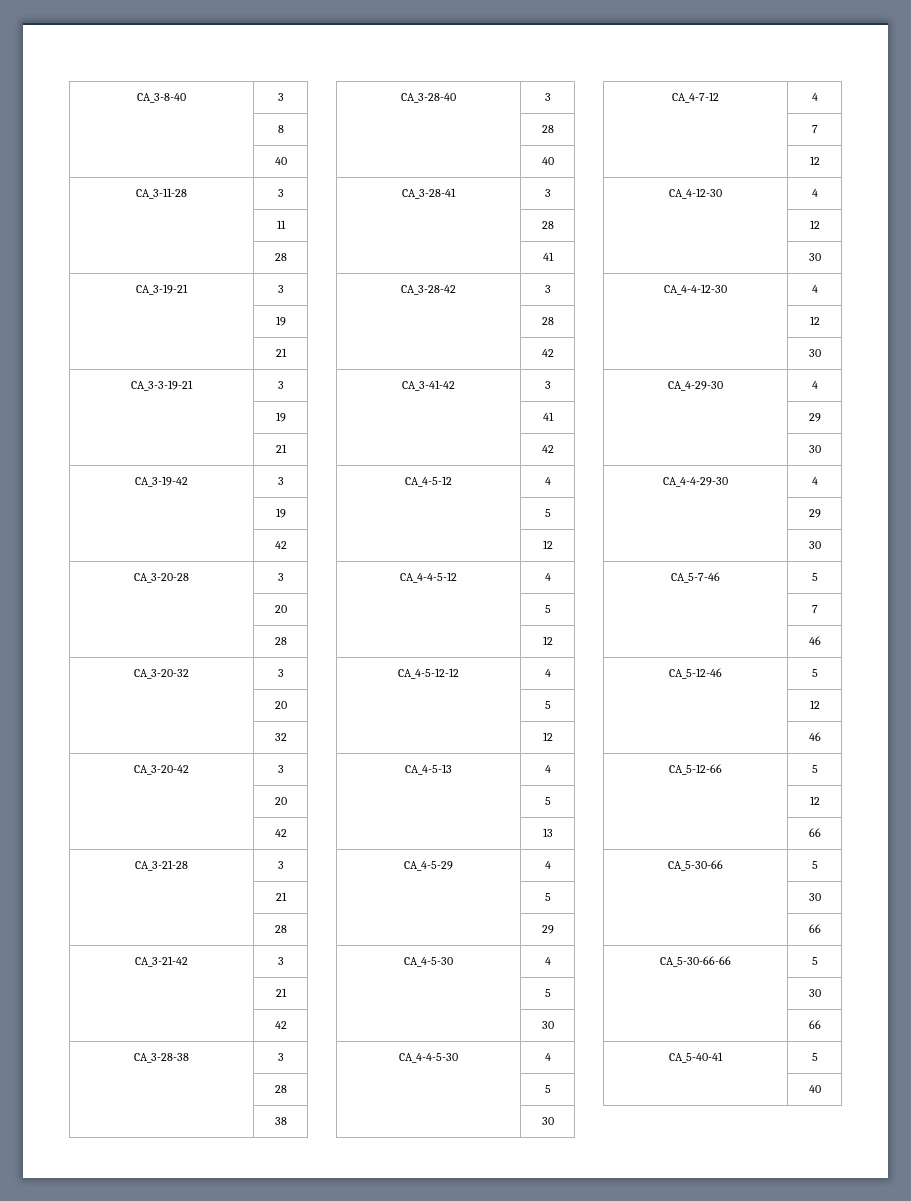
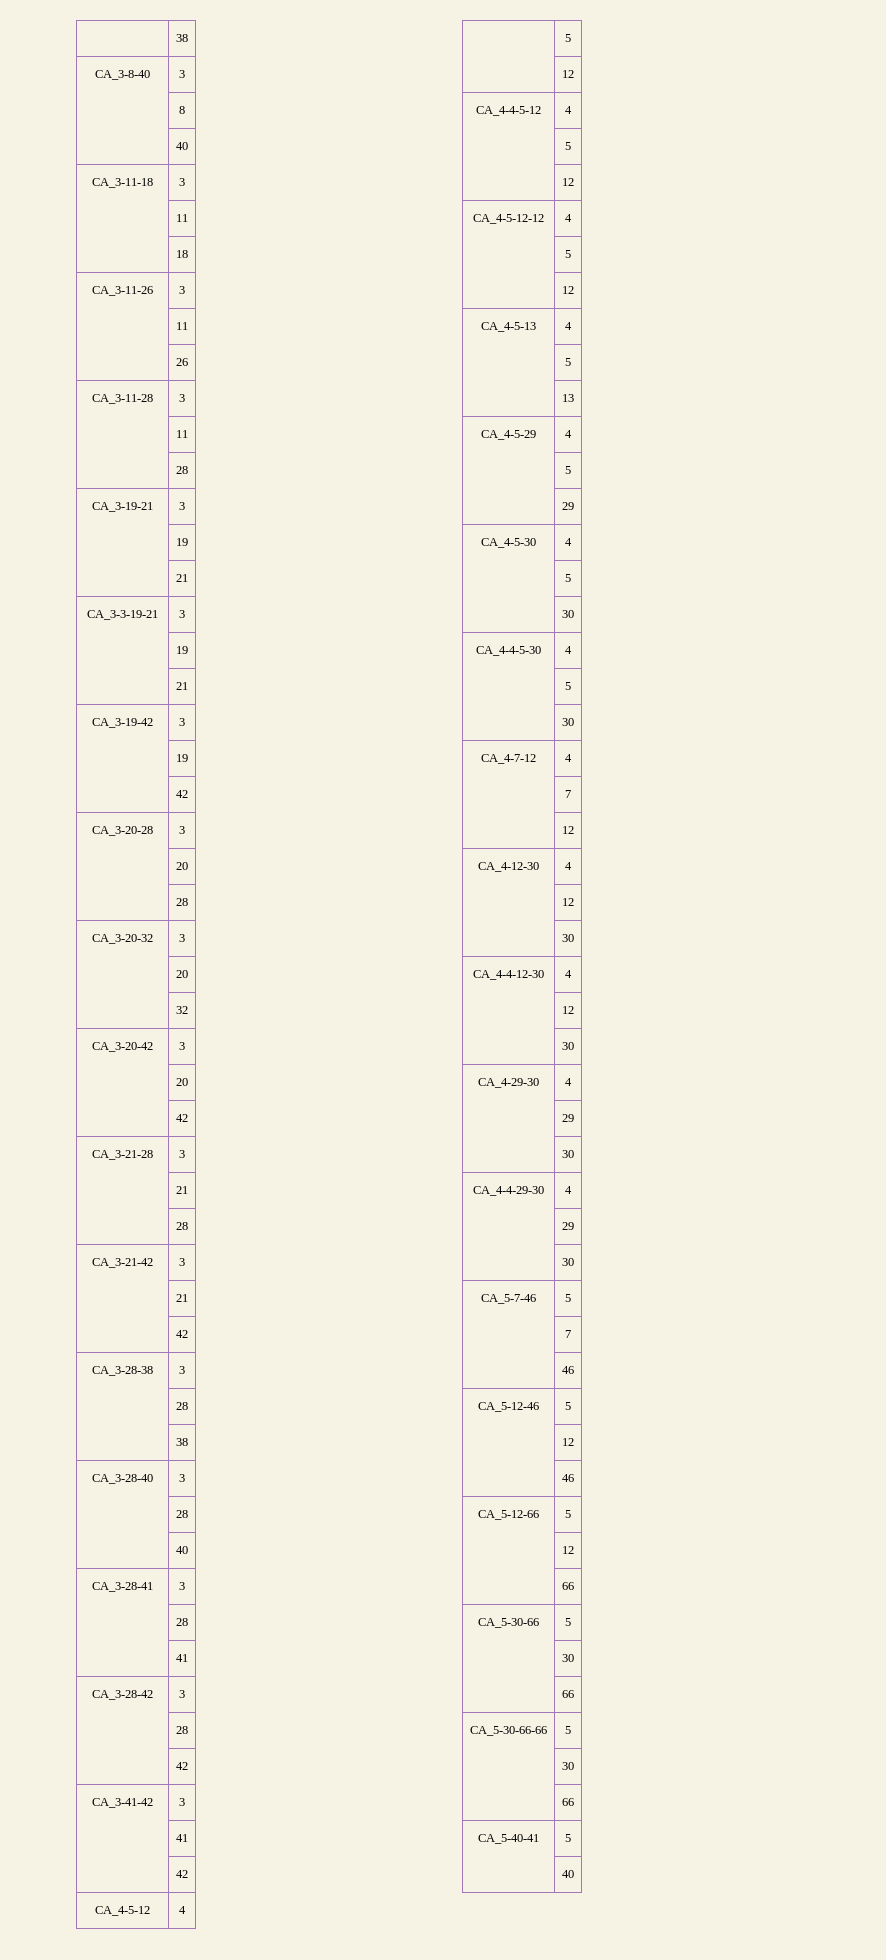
(137, 98) none -> [176,34,188,42] | 38 //
(287, 161) none -> [92,178,153,188] [179,178,185,186] [176,214,188,222] [176,250,188,258] [92,286,153,296] [179,286,185,294] [176,322,188,330] [176,358,188,366] // CA_3-11-18 | 3 // | 11 // | 18 // CA_3-11-26 | 3 // | 11 // | 26

